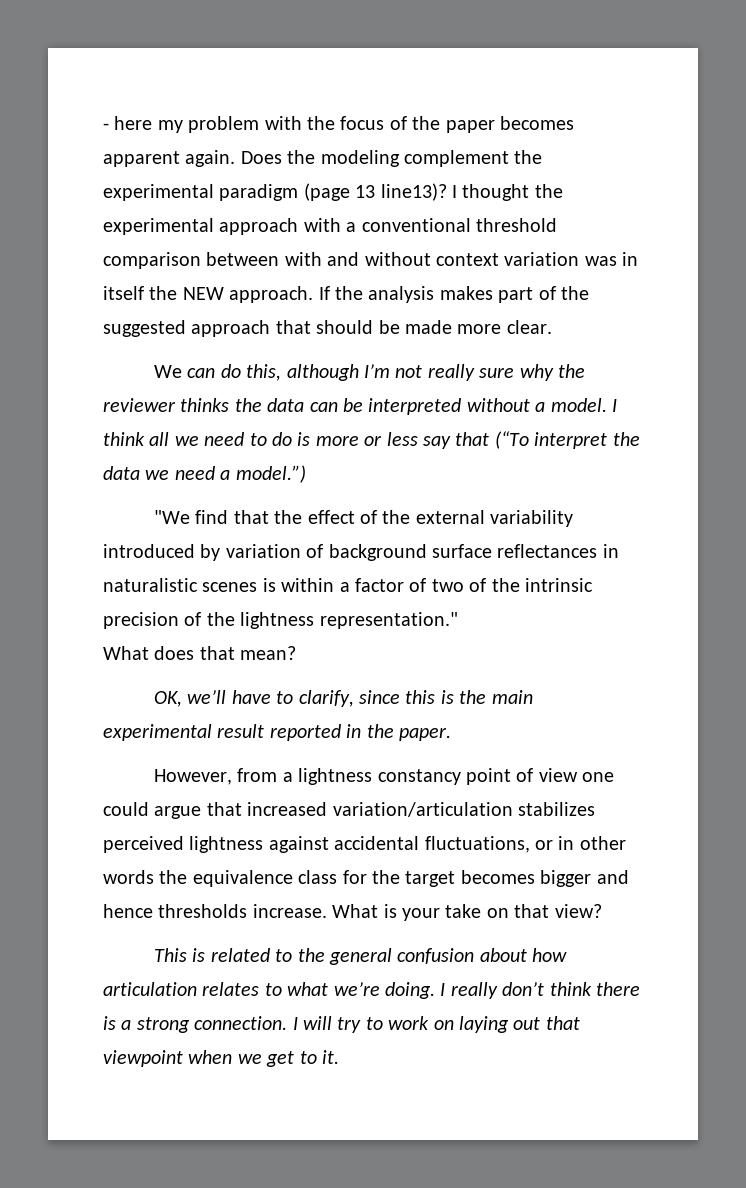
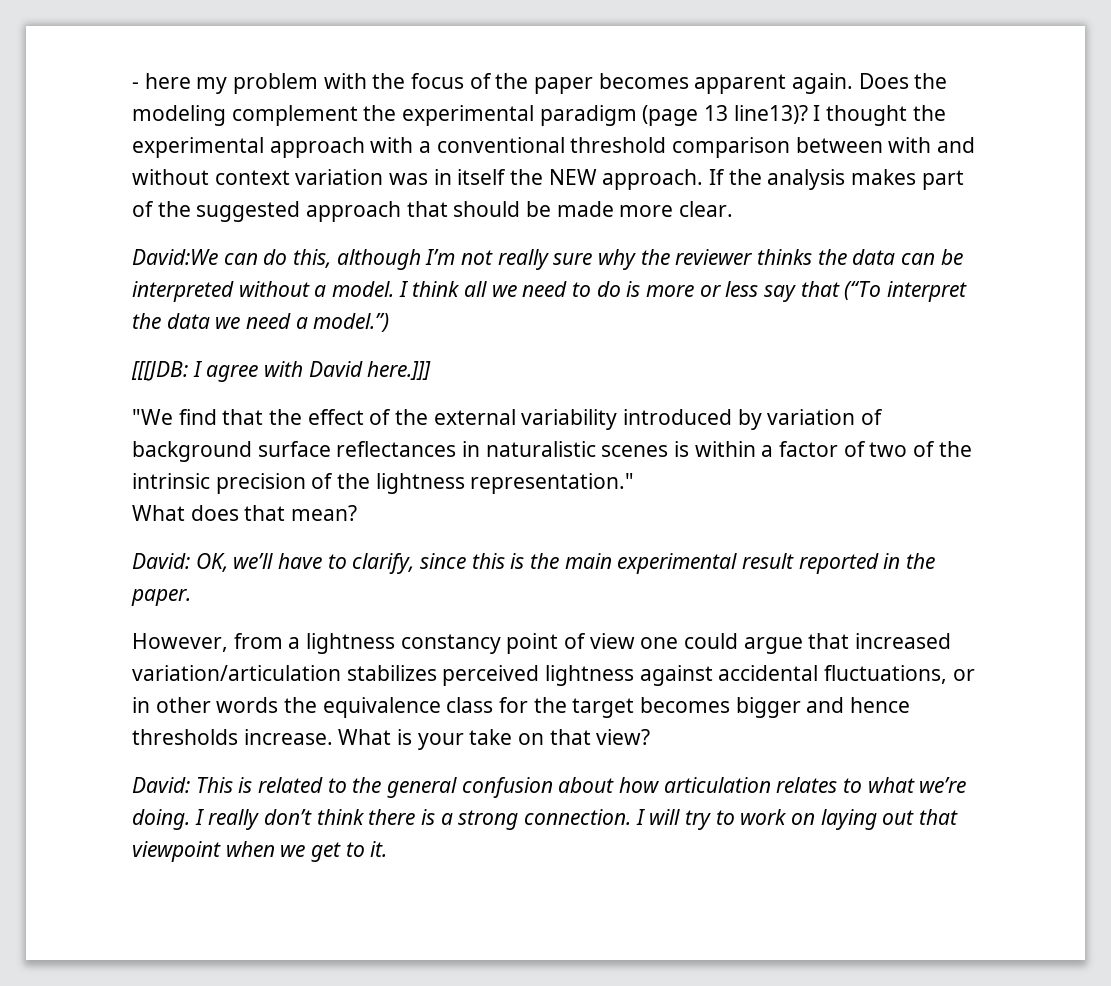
[154,365,183,378] We -> [132,249,218,265] David:We
(306, 474) none -> [131,361,432,382] // [[[JDB: I agree with David here.]]]
(297, 653) none -> [132,553,190,569] David:
(602, 911) none -> [132,777,190,793] David:

